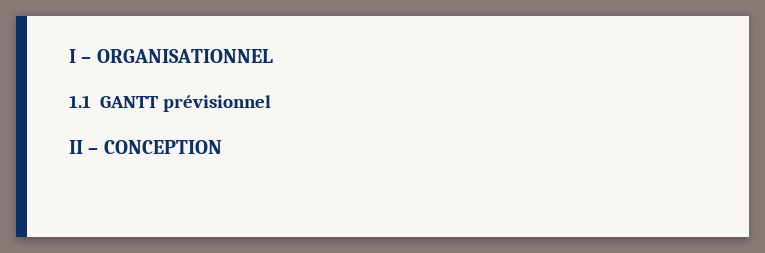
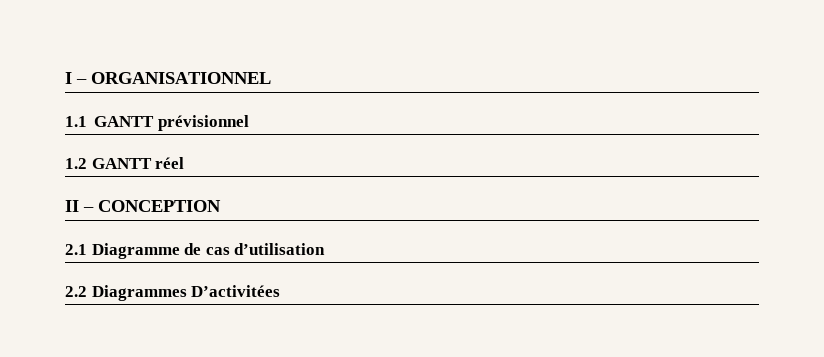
(271, 103) none -> [65,157,185,169] // 1.2 GANTT réel
(222, 147) none -> [65,243,326,259] [65,285,281,301] // 2.1 Diagramme de cas d’utilisation // 2.2 Diagrammes D’activitées

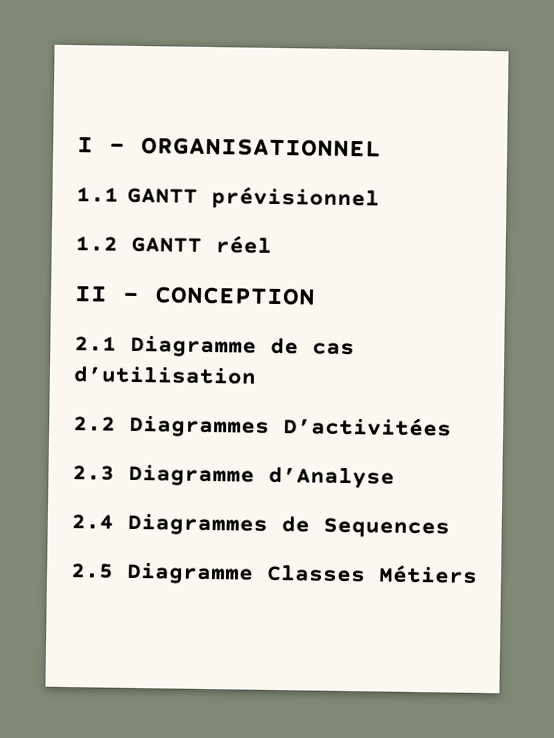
(281, 291) none -> [72,463,395,489] [71,512,450,539] [70,561,478,585] // 2.3 Diagramme d’Analyse // 2.4 Diagrammes de Sequences // 2.5 Diagramme Classes Métiers

